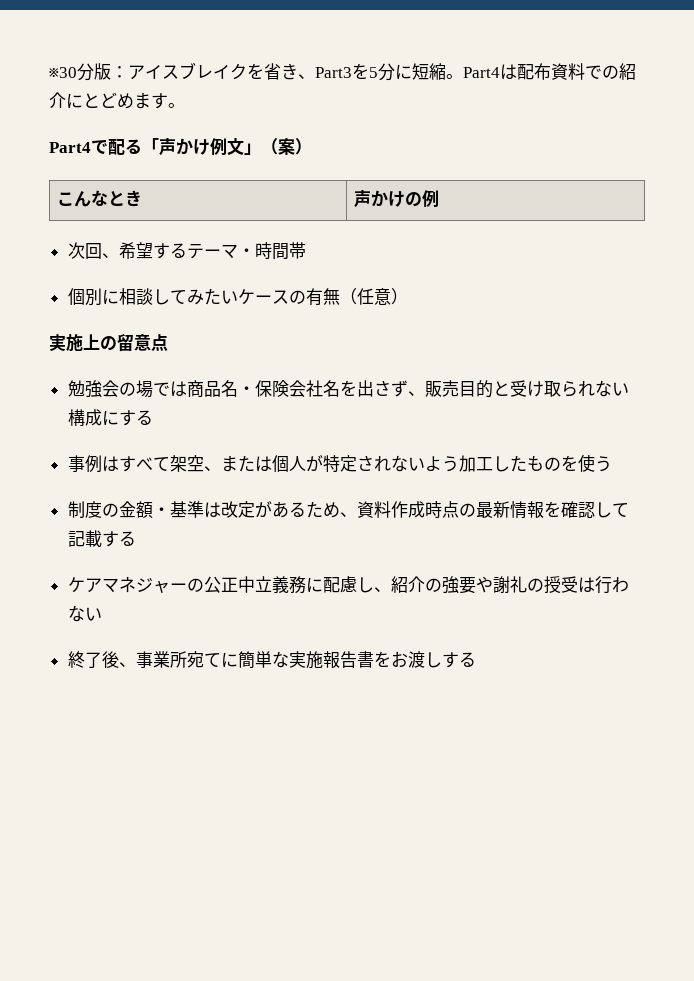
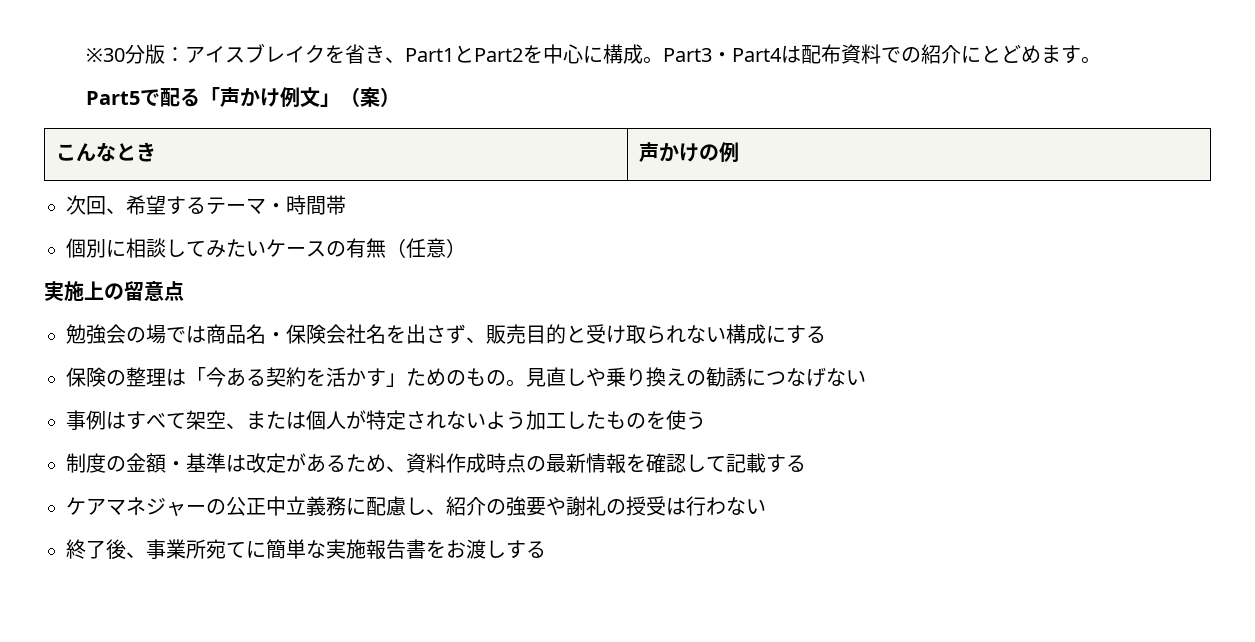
[315,63,463,81] Part3を5分に短縮。 -> [405,44,733,64] Part1とPart2を中心に構成。Part3・
[49,142,91,153] Part4 -> [86,91,141,105] Part5
(153, 417) none -> [66,367,866,387] // 保険の整理は「今ある契約を活かす」ためのもの。見直しや乗り換えの勧誘につなげない

